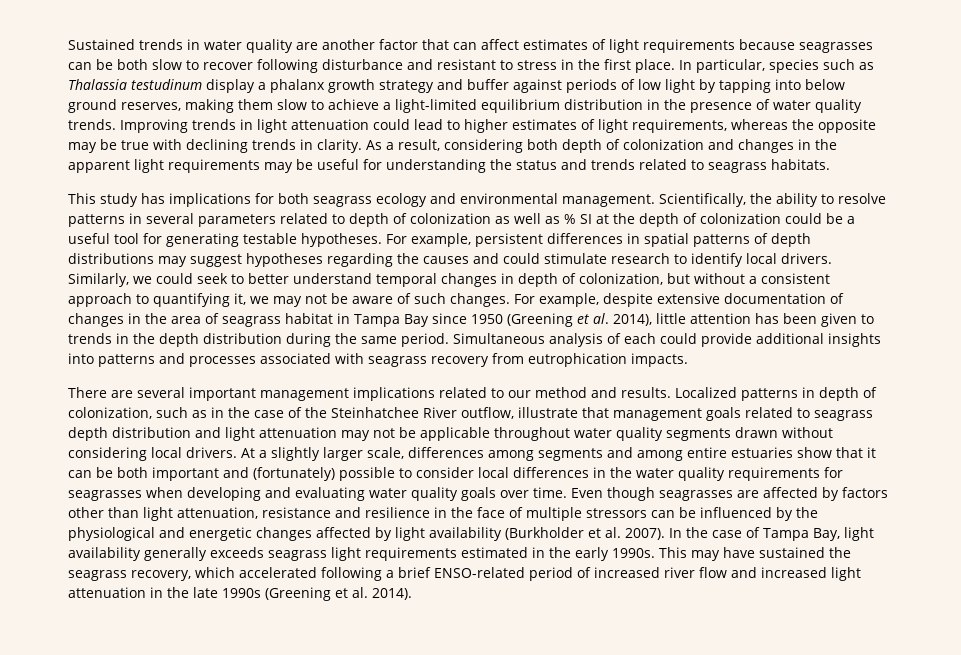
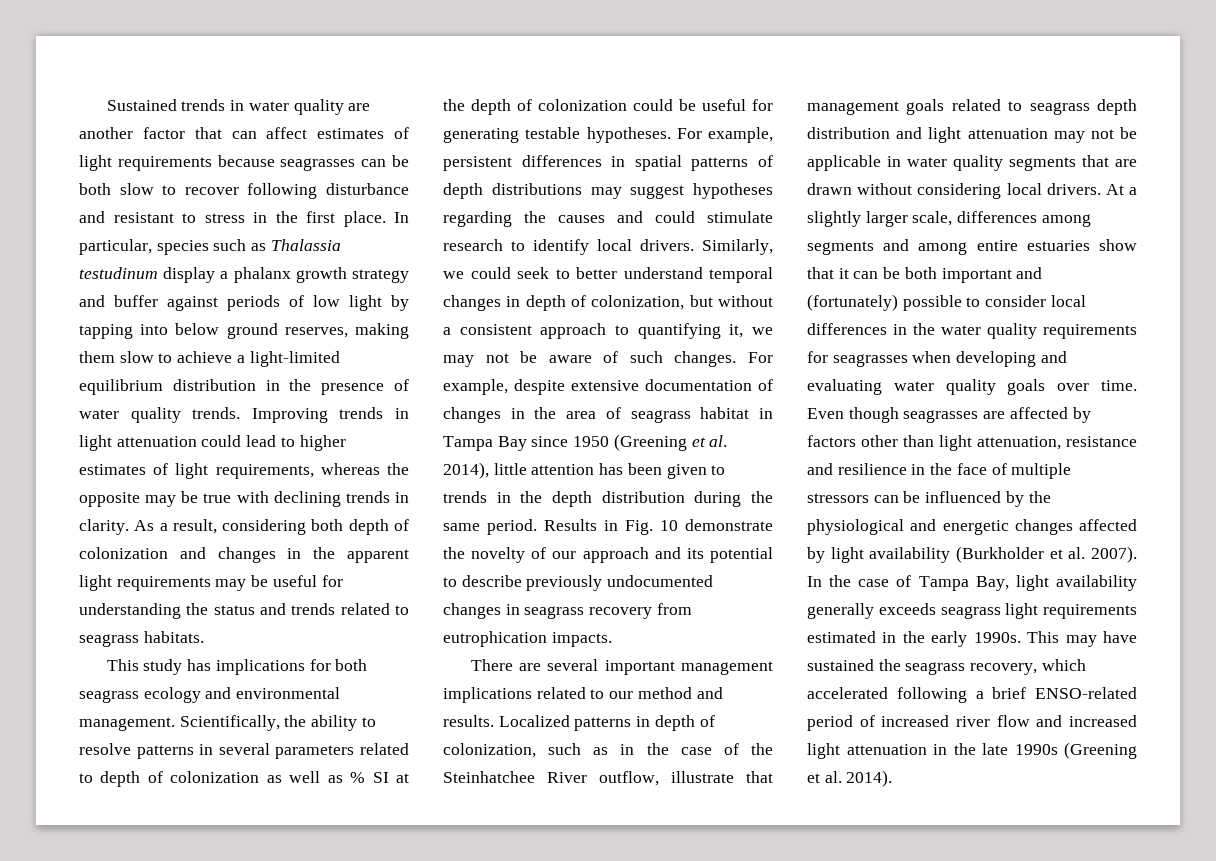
[847,216,855,224] [68,233,139,244] a useful tool -> [702,99,746,111] useful
[453,333,881,347] [68,353,364,367] Simultaneous analysis of each could provide additional insights into patterns and processes associated with -> [544,519,773,535] [443,547,773,563] [443,575,714,591] [443,603,520,619] Results in Fig. 10 demonstrate the novelty of our approach and its potential to describe previously undocumented changes in
[494,427,570,441] throughout -> [887,156,901,167] in
(731, 434) none -> [1082,155,1137,167] that are

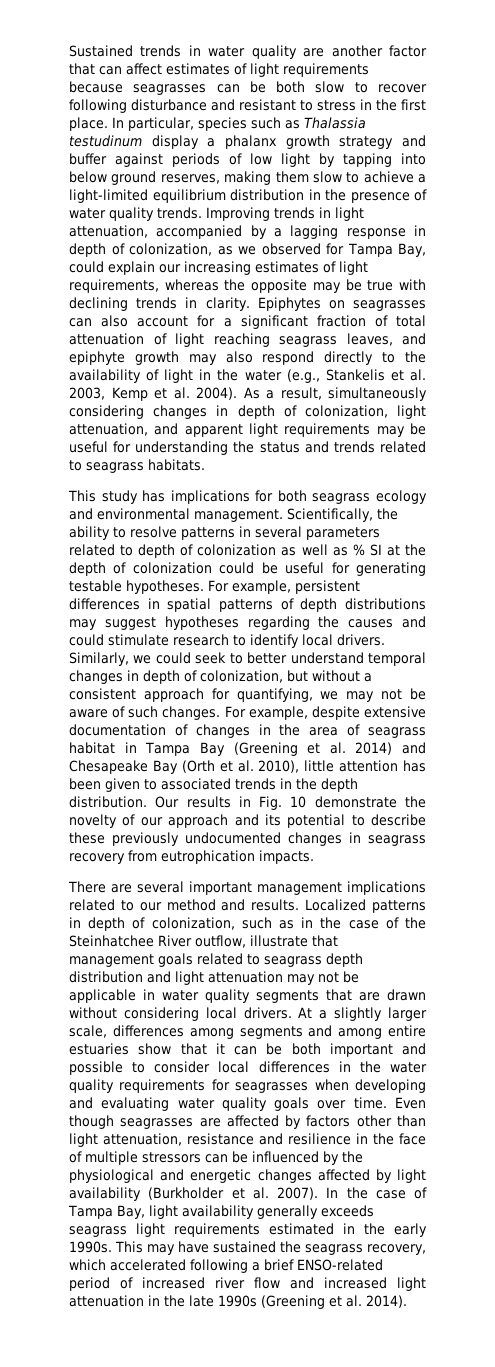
[116,435,346,451] attenuation could lead to higher -> [69,225,426,239] [69,243,426,257] [69,261,251,275] attenuation, accompanied by a lagging response in depth of colonization, as we observed for Tampa Bay, could explain our increasing
[134,519,409,535] [79,547,336,563] As a result, considering both depth of colonization and changes in the -> [257,297,426,311] [69,315,426,329] [69,333,426,347] [69,351,426,365] [69,369,426,383] [69,387,427,401] [69,405,426,419] [69,423,179,436] Epiphytes on seagrasses can also account for a significant fraction of total attenuation of light reaching seagrass leaves, and epiphyte growth may also respond directly to the availability of light in the water (e.g., Stankelis et al. 2003, Kemp et al. 2004). As a result, simultaneously considering changes in depth of colonization, light attenuation, and
[615,323,744,339] to quantifying it, -> [211,688,313,702] for quantifying,
[531,434,728,451] [443,462,489,479] since 1950 (Greening et al. 2014), -> [233,742,426,756] [69,760,300,774] (Greening et al. 2014) and Chesapeake Bay (Orth et al. 2010),
(726, 470) none -> [161,778,231,790] associated
[601,491,773,507] [443,519,597,535] distribution during the same period. Results -> [69,796,231,808] distribution. Our results
(522, 581) none -> [69,832,105,844] these
[807,294,898,311] (fortunately) -> (426, 1049) none

